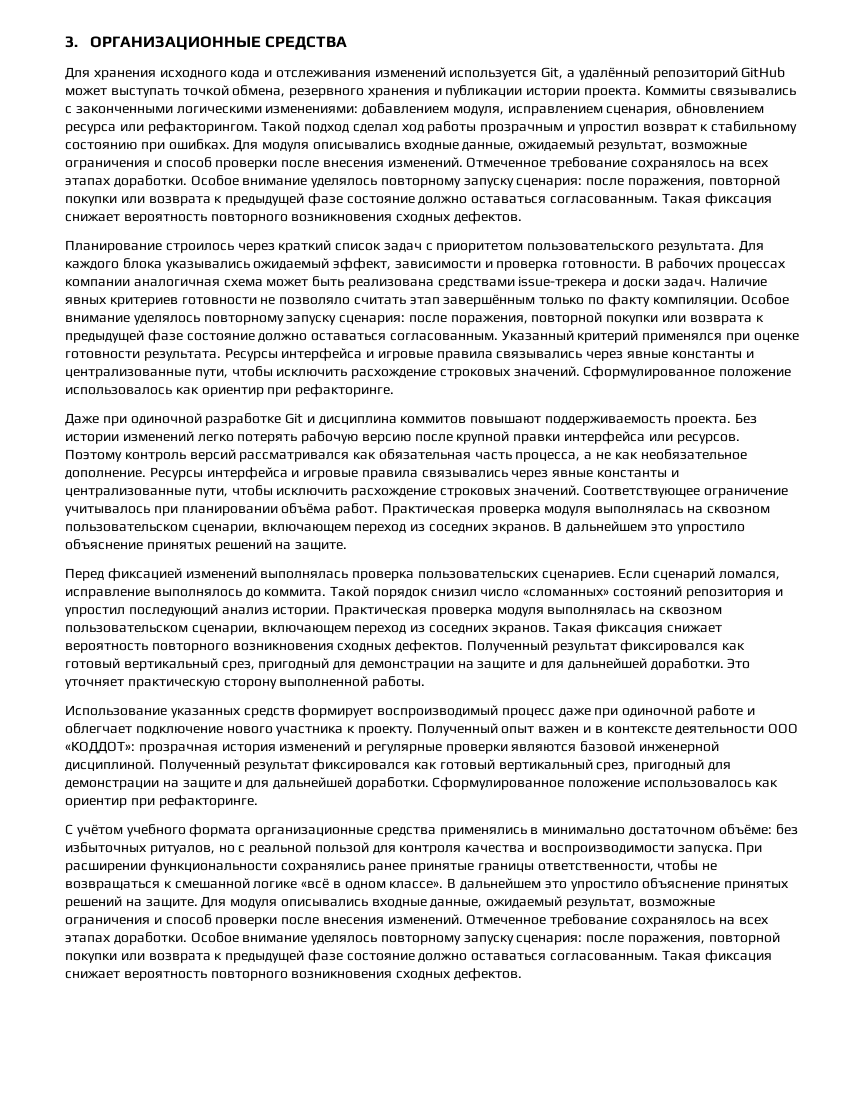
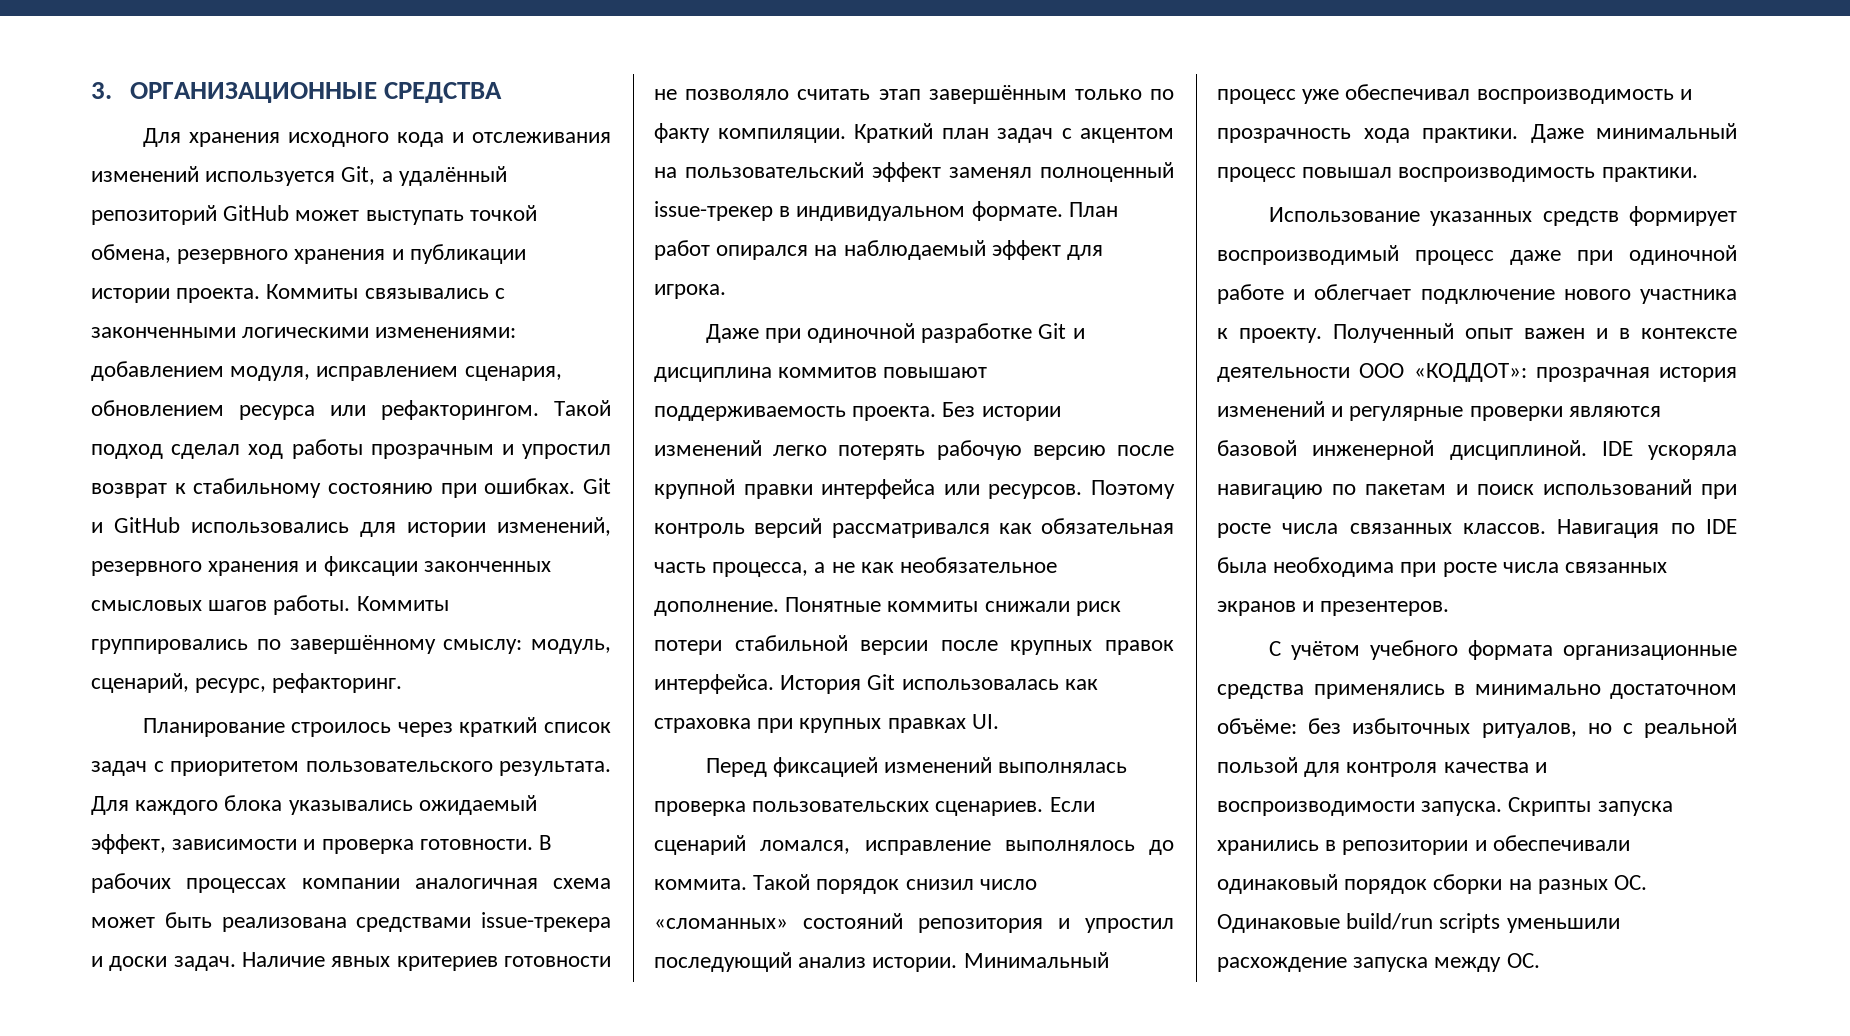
[233,139,747,152] [65,157,769,170] [65,175,780,188] [65,193,772,206] [65,211,522,224] Для модуля описывались входные данные, ожидаемый результат, возможные ограничения и способ проверки после внесения изменений. Отмеченное требование сохранялось на всех этапах доработки. Особое внимание уделялось повторному запуску сценария: после поражения, повторной покупки или возврата к предыдущей фазе состояние должно оставаться согласованным. Такая фиксация снижает вероятность повторного возникновения сходных дефектов. -> [583,478,611,494] [91,517,611,537] [91,556,551,576] [91,595,449,615] [91,635,611,654] [91,673,403,693] Git и GitHub использовались для истории изменений, резервного хранения и фиксации законченных смысловых шагов работы. Коммиты группировались по завершённому смыслу: модуль, сценарий, ресурс, рефакторинг.
[741,294,790,305] [65,312,764,325] [65,330,799,343] [65,348,754,361] [65,366,792,379] [65,384,395,397] Особое внимание уделялось повторному запуску сценария: после поражения, повторной покупки или возврата к предыдущей фазе состояние должно оставаться согласованным. Указанный критерий применялся при оценке готовности результата. Ресурсы интерфейса и игровые правила связывались через явные константы и централизованные пути, чтобы исключить расхождение строковых значений. Сформулированное положение использовалось как ориентир при рефакторинге. -> [854,123,1174,143] [654,162,1174,182] [654,201,1118,221] [654,240,1104,260] [654,284,726,299] Краткий план задач с акцентом на пользовательский эффект заменял полноценный issue-трекер в индивидуальном формате. План работ опирался на наблюдаемый эффект для игрока.
[149,467,679,480] [65,485,789,498] [65,503,770,516] [65,521,745,534] [65,539,348,552] Ресурсы интерфейса и игровые правила связывались через явные константы и централизованные пути, чтобы исключить расхождение строковых значений. Соответствующее ограничение учитывалось при планировании объёма работ. Практическая проверка модуля выполнялась на сквозном пользовательском сценарии, включающем переход из соседних экранов. В дальнейшем это упростило объяснение принятых решений на защите. -> [785,597,1121,616] [654,635,1174,655] [654,674,1098,694] [654,714,999,733] Понятные коммиты снижали риск потери стабильной версии после крупных правок интерфейса. История Git использовалась как страховка при крупных правках UI.
[334,604,723,617] [65,622,723,635] [65,640,746,653] [65,658,751,671] [65,676,426,689] Практическая проверка модуля выполнялась на сквозном пользовательском сценарии, включающем переход из соседних экранов. Такая фиксация снижает вероятность повторного возникновения сходных дефектов. Полученный результат фиксировался как готовый вертикальный срез, пригодный для демонстрации на защите и для дальнейшей доработки. Это уточняет практическую сторону выполненной работы. -> [963,952,1109,968] [1217,84,1692,104] [1217,123,1737,143] [1217,167,1698,182] Минимальный процесс уже обеспечивал воспроизводимость и прозрачность хода практики. Даже минимальный процесс повышал воспроизводимость практики.
[158,759,732,772] [65,777,778,790] [65,795,258,808] Полученный результат фиксировался как готовый вертикальный срез, пригодный для демонстрации на защите и для дальнейшей доработки. Сформулированное положение использовалось как ориентир при рефакторинге. -> [1601,441,1737,460] [1217,479,1737,499] [1217,519,1737,538] [1217,557,1668,577] [1217,601,1450,616] IDE ускоряла навигацию по пакетам и поиск использований при росте числа связанных классов. Навигация по IDE была необходима при росте числа связанных экранов и презентеров.
[736,842,763,855] [65,860,718,873] [65,878,790,891] [65,896,715,909] [65,914,769,927] [65,932,780,945] [65,950,772,963] [65,968,522,981] При расширении функциональности сохранялись ранее принятые границы ответственности, чтобы не возвращаться к смешанной логике «всё в одном классе». В дальнейшем это упростило объяснение принятых решений на защите. Для модуля описывались входные данные, ожидаемый результат, возможные ограничения и способ проверки после внесения изменений. Отмеченное требование сохранялось на всех этапах доработки. Особое внимание уделялось повторному запуску сценария: после поражения, повторной покупки или возврата к предыдущей фазе состояние должно оставаться согласованным. Такая фиксация снижает вероятность повторного возникновения сходных дефектов. -> [1508,797,1673,816] [1217,835,1630,855] [1217,874,1648,894] [1217,913,1620,933] [1217,953,1540,972] Скрипты запуска хранились в репозитории и обеспечивали одинаковый порядок сборки на разных ОС. Одинаковые build/run scripts уменьшили расхождение запуска между ОС.

